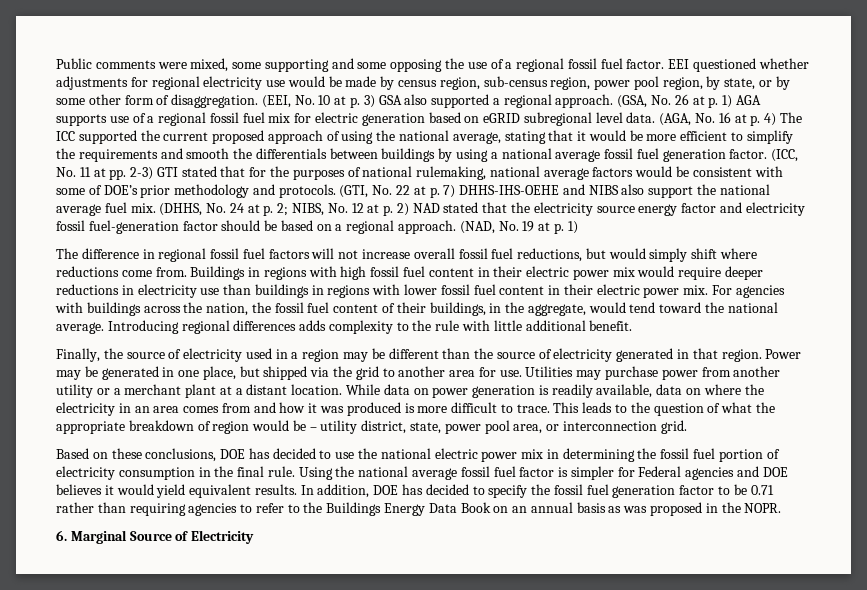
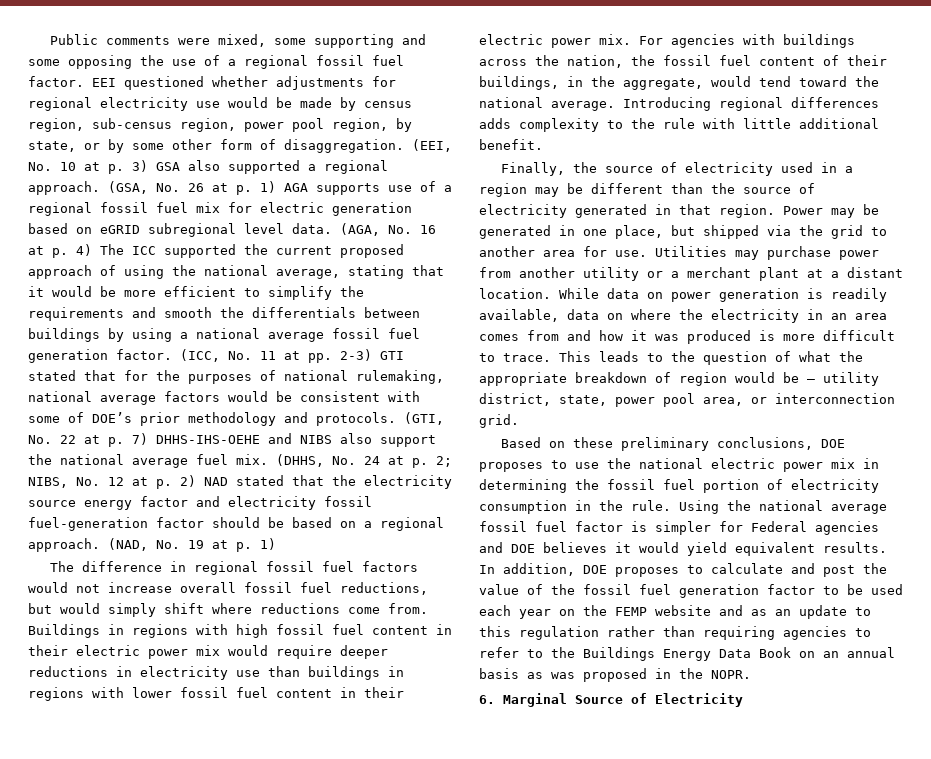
[311,248,335,259] will -> [28,582,68,593] would
(142, 453) none -> [620,437,709,451] preliminary
[248,448,316,459] has decided -> [479,462,543,472] proposes
[237,466,265,477] final -> (623, 505) none
[402,484,528,498] has decided to specify -> [615,563,887,577] [479,584,543,595] proposes to calculate and post the value of
[750,485,774,495] 0.71 -> [871,584,903,595] [479,605,871,619] [479,626,599,640] used each year on the FEMP website and as an update to this regulation

